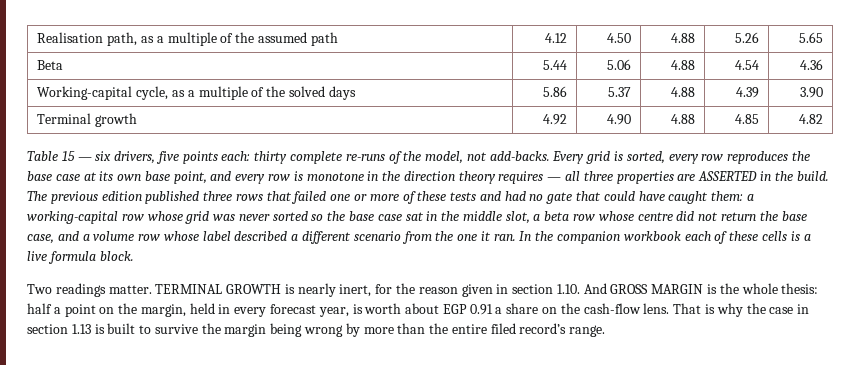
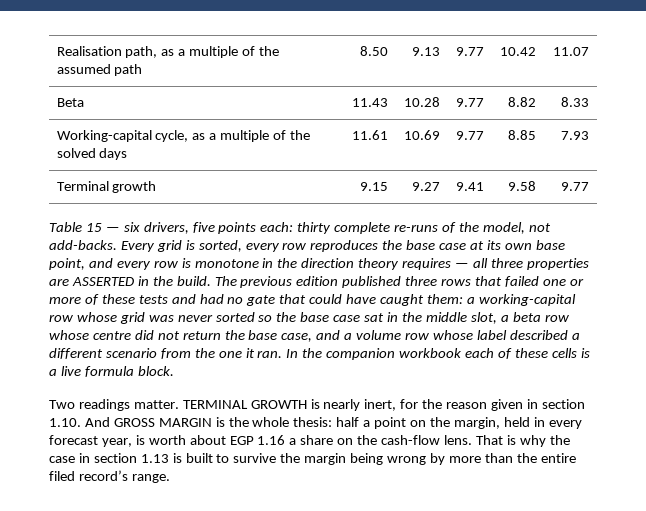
[544,33,567,43] [606,33,631,43] [670,33,695,43] [734,32,759,43] [798,32,823,43] [37,60,64,70] [542,60,567,70] [606,59,631,70] [670,60,695,70] [734,60,759,70] [799,59,823,70] 4.12 | 4.50 | 4.88 | 5.26 | 5.65 // Beta | 5.44 | 5.06 | 4.88 | 4.54 | 4.36 -> [360,46,389,56] [412,47,441,56] [456,47,485,56] [500,47,537,56] [553,47,590,56] [56,98,84,107] [352,98,389,107] [404,97,441,107] [456,98,485,107] [508,97,537,107] [561,97,590,107] 8.50 | 9.13 | 9.77 | 10.42 | 11.07 // Beta | 11.43 | 10.28 | 9.77 | 8.82 | 8.33
[542,86,567,97] [607,87,631,97] [670,87,695,97] [735,87,759,98] [799,87,823,98] [37,113,138,127] [542,114,567,125] [606,114,631,125] [670,114,695,124] [734,114,759,124] [798,114,823,124] 5.86 | 5.37 | 4.88 | 4.39 | 3.90 // Terminal growth | 4.92 | 4.90 | 4.88 | 4.85 | 4.82 -> [352,130,389,140] [404,130,441,140] [456,131,485,140] [508,130,537,140] [561,131,590,140] [56,181,157,193] [360,182,389,191] [412,182,441,191] [456,182,485,191] [508,181,537,191] [561,182,590,191] 11.61 | 10.69 | 9.77 | 8.85 | 7.93 // Terminal growth | 9.15 | 9.27 | 9.41 | 9.58 | 9.77
[469,304,493,315] 0.91 -> [257,435,286,445] 1.16

